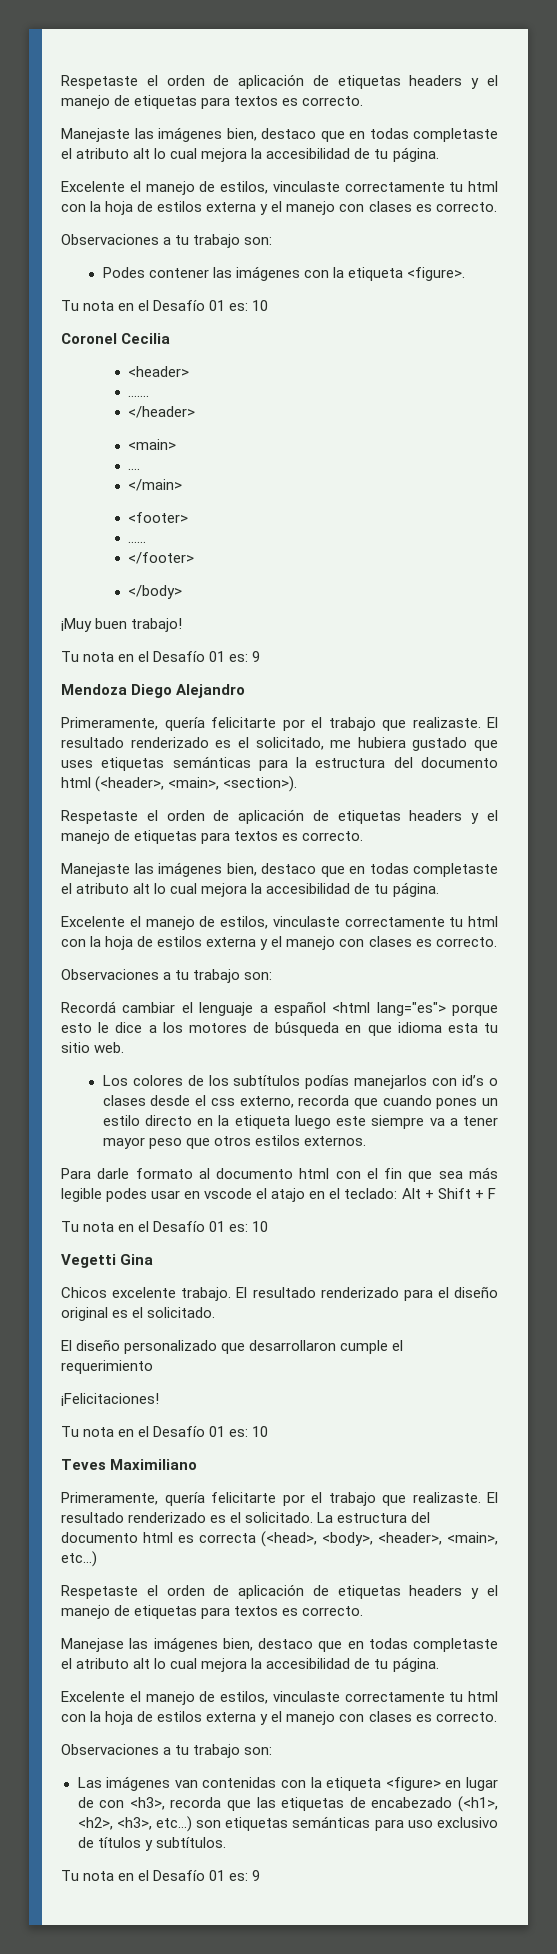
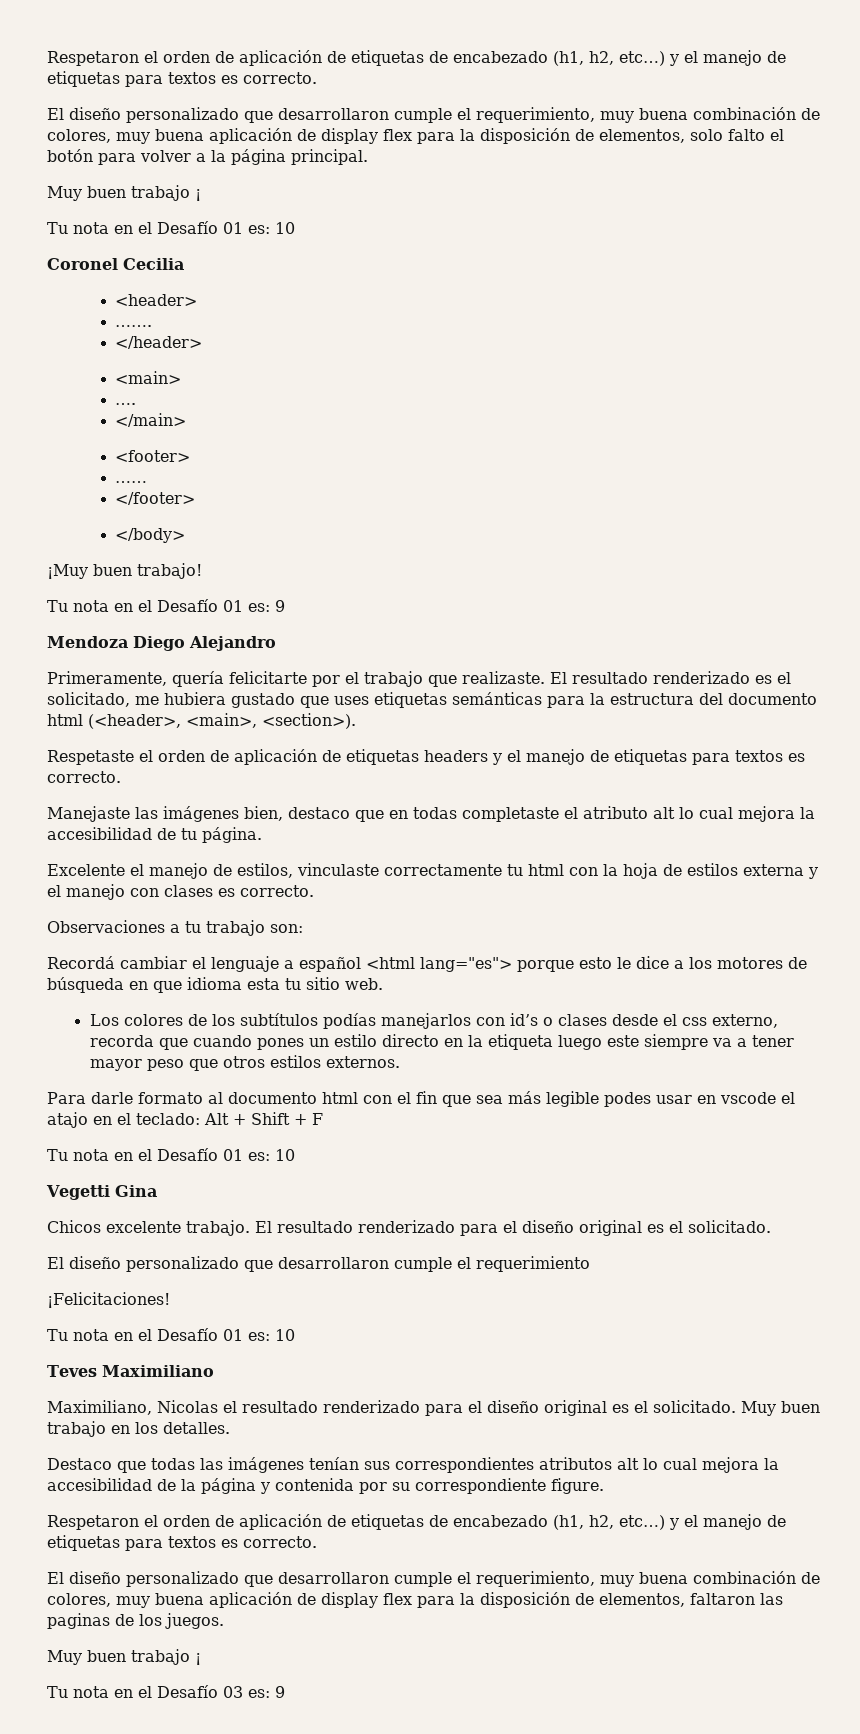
[61,74,498,89] [61,95,364,109] [61,127,498,142] [61,147,439,162] [61,181,498,195] [61,201,497,215] [61,234,273,248] [102,266,466,281] Respetaste el orden de aplicación de etiquetas headers y el manejo de etiquetas para textos es correcto. // Manejaste las imágenes bien, destaco que en todas completaste el atributo alt lo cual mejora la accesibilidad de tu página. // Excelente el manejo de estilos, vinculaste correctamente tu html con la hoja de estilos externa y el manejo con clases es correcto. // Observaciones a tu trabajo son: // Podes contener las imágenes con la etiqueta <figure>. -> [47,50,786,66] [47,71,317,87] [47,107,820,123] [47,128,784,144] [47,149,368,165] [47,185,201,201] Respetaron el orden de aplicación de etiquetas de encabezado (h1, h2, etc…) y el manejo de etiquetas para textos es correcto. // El diseño personalizado que desarrollaron cumple el requerimiento, muy buena combinación de colores, muy buena aplicación de display flex para la disposición de elementos, solo falto el botón para volver a la página principal. // Muy buen trabajo ¡
[61,1492,498,1506] [61,1512,431,1523] [61,1531,498,1547] [61,1551,97,1567] [61,1584,498,1599] [61,1605,364,1619] [61,1637,498,1652] [61,1657,439,1672] [61,1691,498,1705] [61,1711,497,1725] [61,1744,273,1758] [77,1776,498,1791] [77,1796,498,1812] [77,1816,498,1832] [77,1837,226,1851] [61,1870,226,1881] Primeramente, quería felicitarte por el trabajo que realizaste. El resultado renderizado es el solicitado. La estructura del documento html es correcta (<head>, <body>, <header>, <main>, etc…) // Respetaste el orden de aplicación de etiquetas headers y el manejo de etiquetas para textos es correcto. // Manejase las imágenes bien, destaco que en todas completaste el atributo alt lo cual mejora la accesibilidad de tu página. // Excelente el manejo de estilos, vinculaste correctamente tu html con la hoja de estilos externa y el manejo con clases es correcto. // Observaciones a tu trabajo son: // Las imágenes van contenidas con la etiqueta <figure> en lugar de con <h3>, recorda que las etiquetas de encabezado (<h1>, <h2>, <h3>, etc…) son etiquetas semánticas para uso exclusivo de títulos y subtítulos. // Tu nota en el Desafío 01 -> [47,1400,820,1416] [47,1421,230,1437] [47,1457,779,1473] [47,1478,604,1494] [47,1514,786,1530] [47,1535,317,1551] [47,1571,820,1587] [47,1592,783,1608] [47,1613,224,1629] [47,1649,201,1665] [47,1685,243,1698] Maximiliano, Nicolas el resultado renderizado para el diseño original es el solicitado. Muy buen trabajo en los detalles. // Destaco que todas las imágenes tenían sus correspondientes atributos alt lo cual mejora la accesibilidad de la página y contenida por su correspondiente figure. // Respetaron el orden de aplicación de etiquetas de encabezado (h1, h2, etc…) y el manejo de etiquetas para textos es correcto. // El diseño personalizado que desarrollaron cumple el requerimiento, muy buena combinación de colores, muy buena aplicación de display flex para la disposición de elementos, faltaron las paginas de los juegos. // Muy buen trabajo ¡ // Tu nota en el Desafío 03

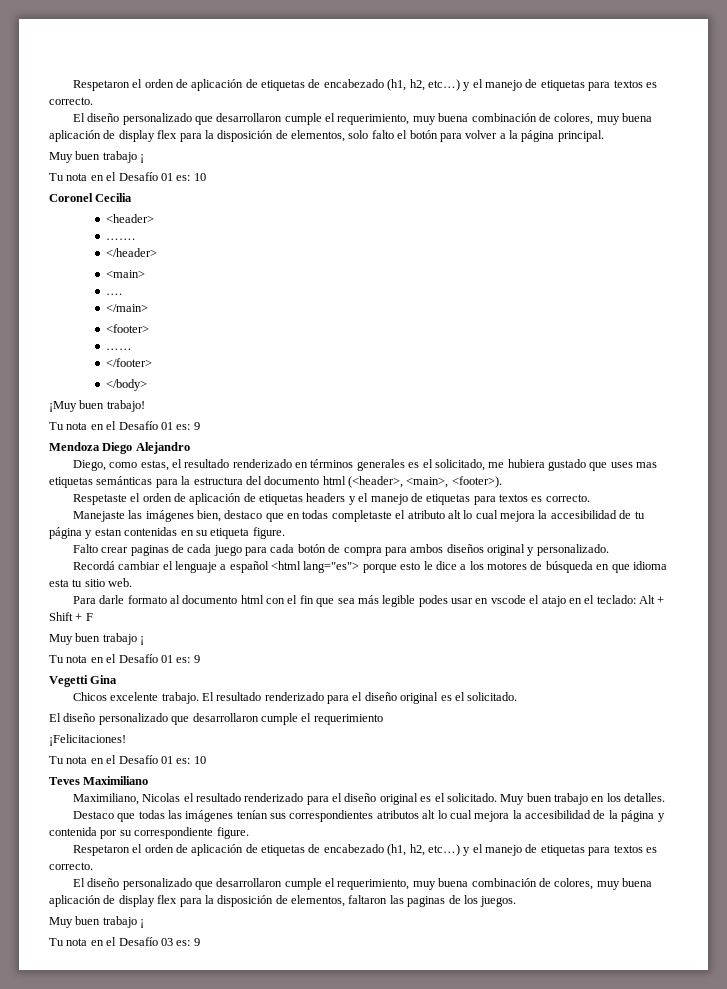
[47,671,750,687] Primeramente, quería felicitarte por el trabajo que realizaste. El resultado renderizado -> [72,459,405,471] Diego, como estas, el resultado renderizado en términos generales
(369, 700) none -> [636,462,658,468] mas
[262,713,356,729] <section>). -> [451,476,502,488] <footer>).
[202,827,262,843] [47,863,818,879] [47,884,314,900] [47,920,303,936] página. // Excelente el manejo de estilos, vinculaste correctamente tu html con la hoja de estilos externa y el manejo con clases es correcto. // Observaciones a tu trabajo son: -> [49,527,285,539] [72,544,609,556] página y estan contenidas en su etiqueta figure. // Falto crear paginas de cada juego para cada botón de compra para ambos diseños original y personalizado.
[89,1013,778,1029] [89,1034,794,1050] [89,1055,400,1071] // Los colores de los subtítulos podías manejarlos con id’s o clases desde el css externo, recorda que cuando pones un estilo directo en la etiqueta luego este siempre va a tener mayor peso que otros estilos externos. -> (133, 582) none
[47,1148,295,1161] // Tu nota en el Desafío 01 es: 10 -> [49,633,145,645] [49,654,200,663] // Muy buen trabajo ¡ // Tu nota en el Desafío 01 es: 9

